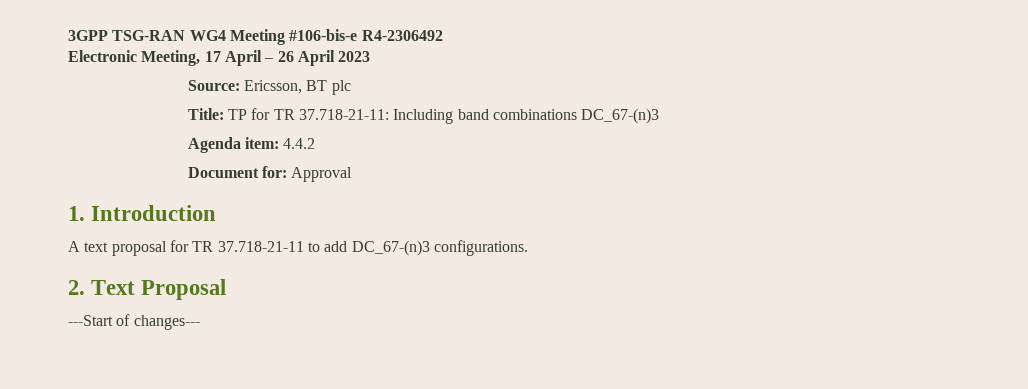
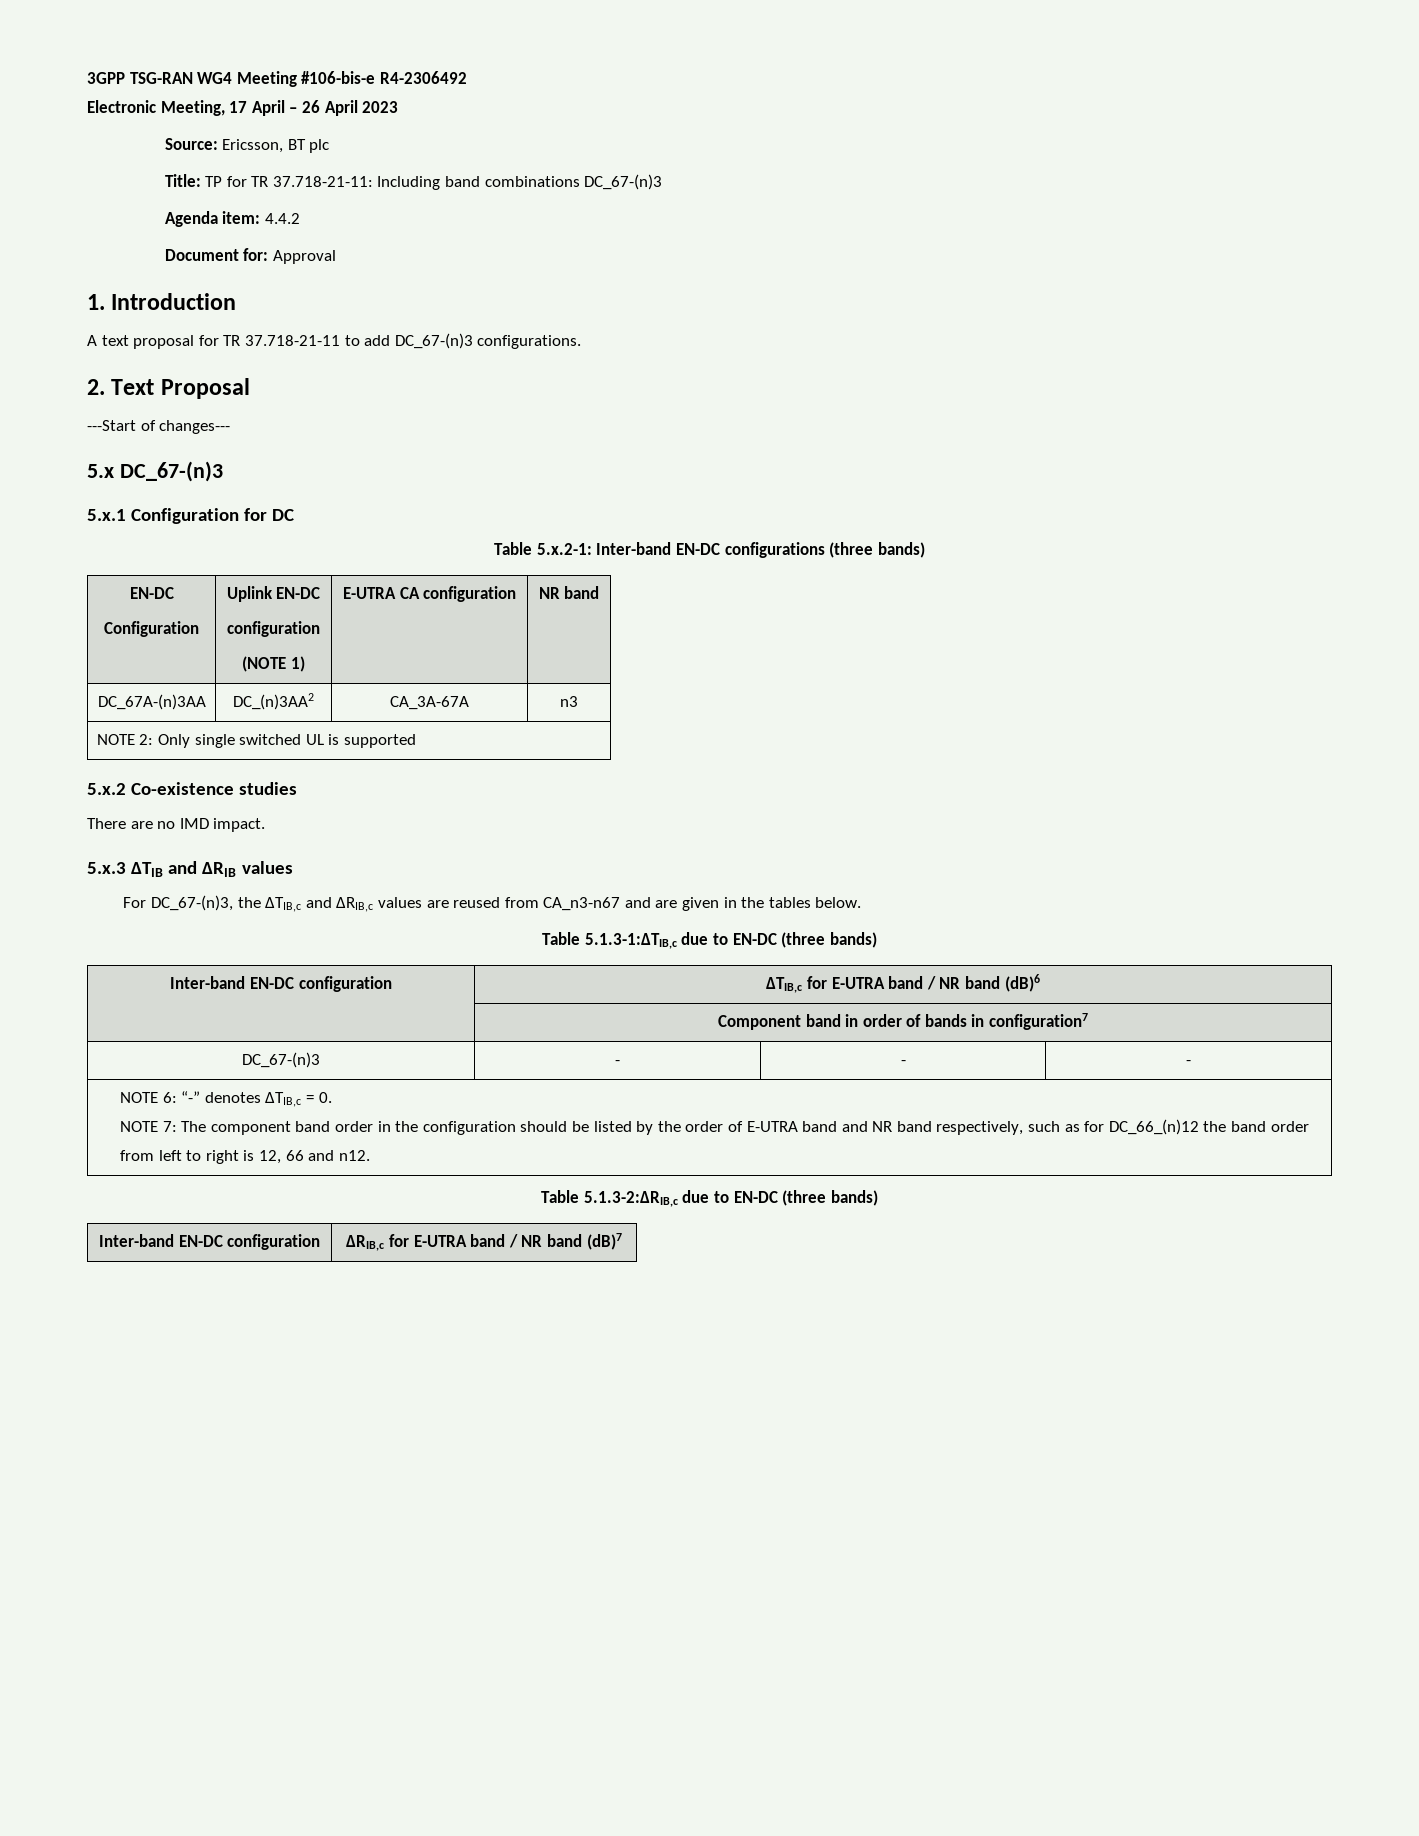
(200, 322) none -> [87,461,223,482] [87,508,295,524] [494,542,925,558] [129,587,174,599] [104,621,199,637] [226,586,321,602] [227,621,320,637] [242,656,305,672] [342,586,517,602] [538,586,600,599] [97,694,206,710] [233,693,314,710] [390,696,469,710] [560,696,578,707] [96,734,416,748] [87,782,298,795] [87,818,266,832] [87,861,293,877] [123,895,862,912] [542,932,877,949] [170,976,392,992] [766,974,1040,993] [717,1013,1089,1030] [242,1052,320,1068] [615,1060,620,1065] [900,1060,906,1065] [1186,1060,1191,1065] [120,1091,332,1107] [120,1119,1309,1135] [120,1150,370,1164] [541,1190,878,1207] [98,1234,321,1250] [346,1233,622,1251] // 5.x DC_67-(n)3 // 5.x.1 Configuration for DC // Table 5.x.2-1: Inter-band EN-DC configurations (three bands) // EN-DC // Configuration | Uplink EN-DC // configuration // (NOTE 1) | E-UTRA CA configuration | NR band // DC_67A-(n)3AA | DC_(n)3AA2 | CA_3A-67A | n3 // NOTE 2: Only single switched UL is supported // 5.x.2 Co-existence studies // There are no IMD impact. // 5.x.3 ∆TIB and ∆RIB values // For DC_67-(n)3, the ΔTIB,c and ΔRIB,c values are reused from CA_n3-n67 and are given in the tables below. // Table 5.1.3-1:ΔTIB,c due to EN-DC (three bands) // Inter-band EN-DC configuration | ΔTIB,c for E-UTRA band / NR band (dB)6 // | Component band in order of bands in configuration7 // DC_67-(n)3 | - | - | - // NOTE 6: “-” denotes ΔTIB,c = 0. // NOTE 7: The component band order in the configuration should be listed by the order of E-UTRA band and NR band respectively, such as for DC_66_(n)12 the band order from left to right is 12, 66 and n12. // Table 5.1.3-2:ΔRIB,c due to EN-DC (three bands) // Inter-band EN-DC configuration | ΔRIB,c for E-UTRA band / NR band (dB)7

